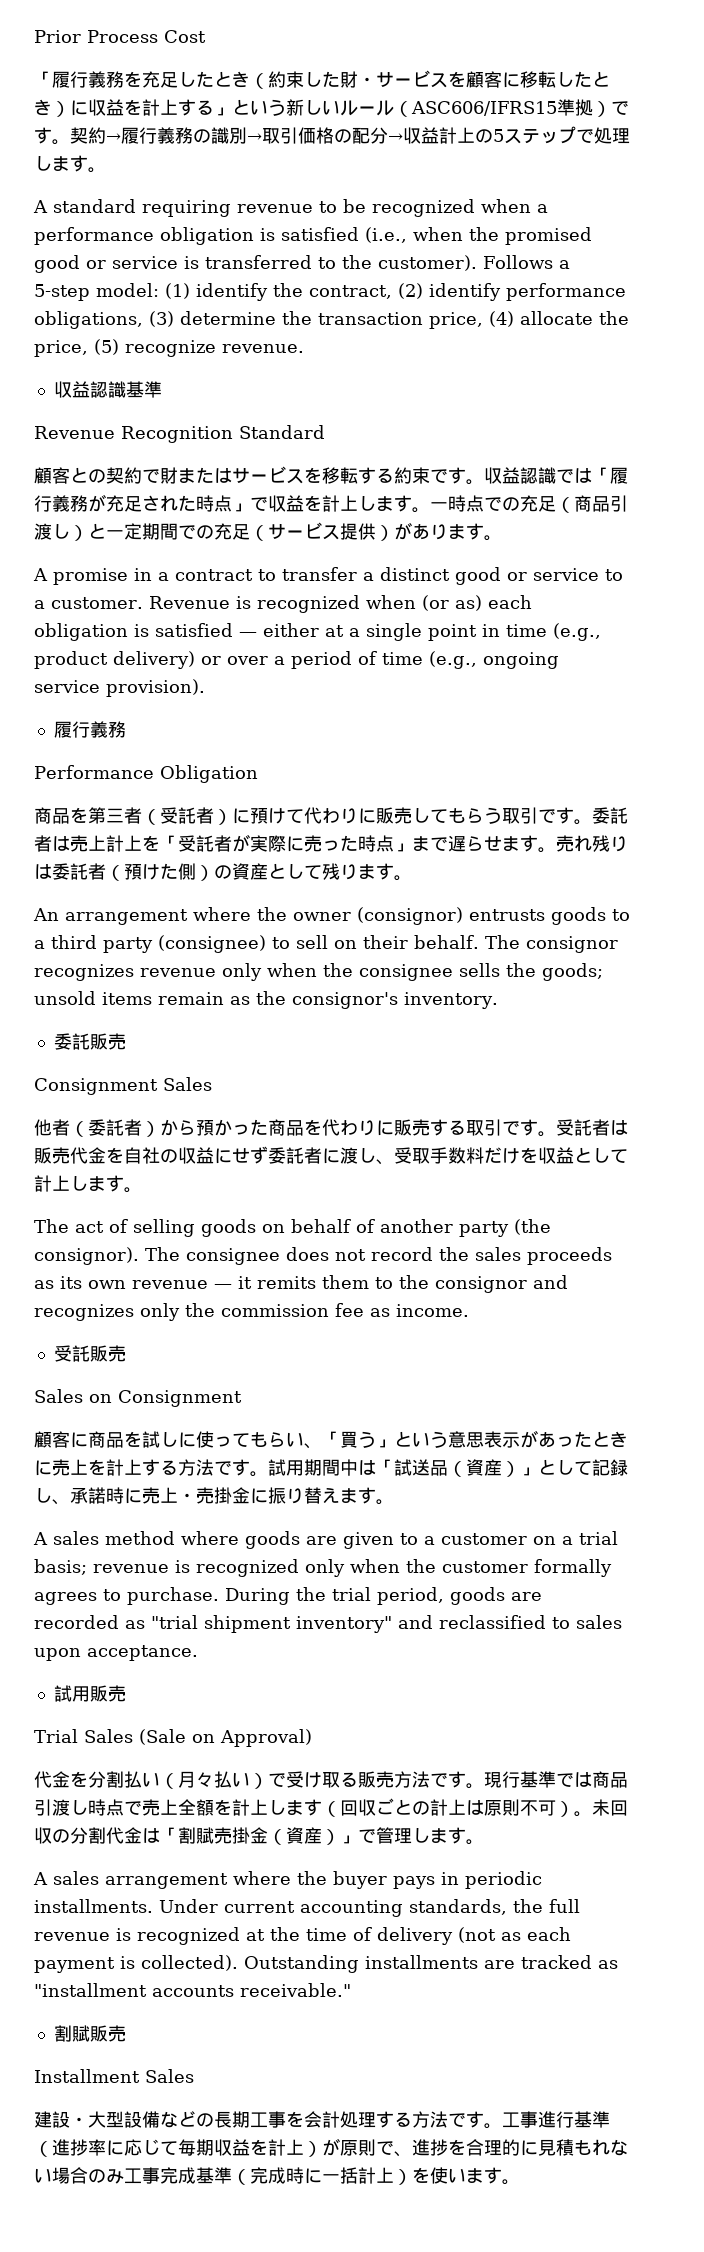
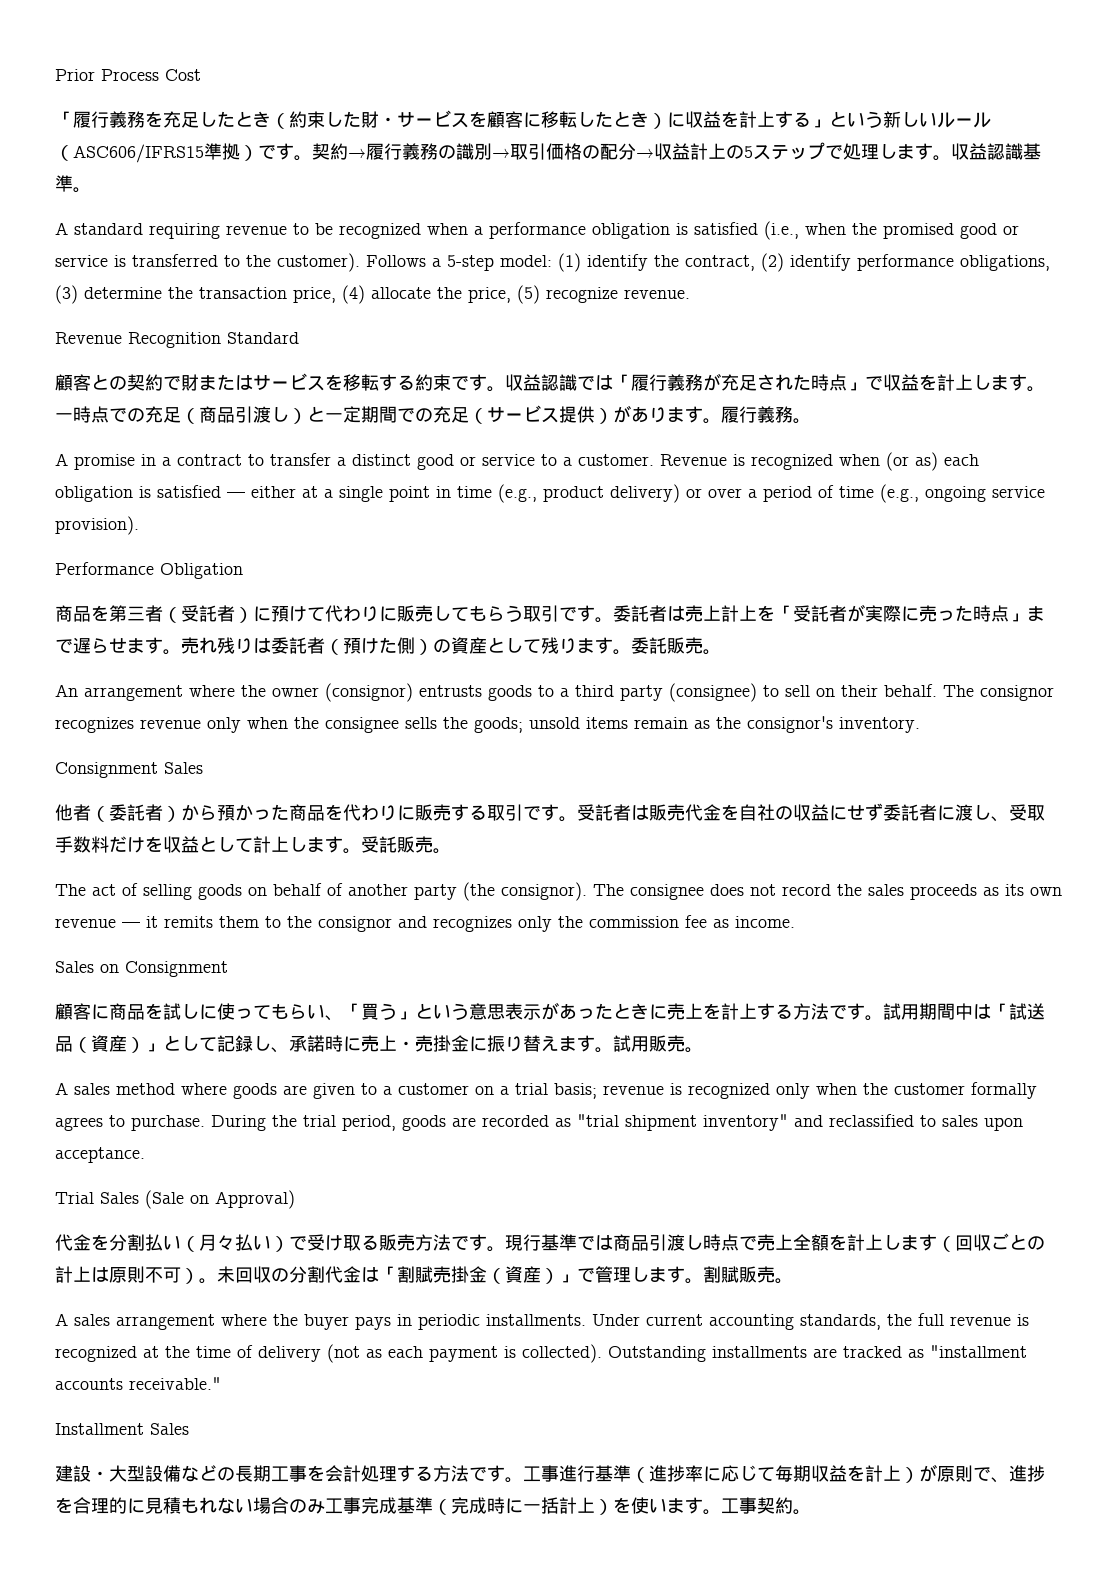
(106, 170) none -> [951,143,1041,160] [55,175,91,193] 収益認識基準。
[53,381,162,398] // 収益認識基準 -> (690, 294) none
(502, 538) none -> [721,406,811,424] 履行義務。
[53,721,126,738] // 履行義務 -> (139, 525) none
(412, 878) none -> [631,637,721,655] 委託販売。
[53,1033,126,1050] // 委託販売 -> (920, 725) none
(142, 1190) none -> [361,836,451,854] 受託販売。
[53,1345,126,1362] // 受託販売 -> (795, 922) none
(394, 1502) none -> [613,1035,703,1053] 試用販売。
[53,1685,126,1702] // 試用販売 -> (145, 1155) none
(484, 1842) none -> [703,1266,793,1284] 割賦販売。
[53,2025,126,2042] // 割賦販売 -> (221, 1383) none
(520, 2182) none -> [721,1497,811,1515] 工事契約。

